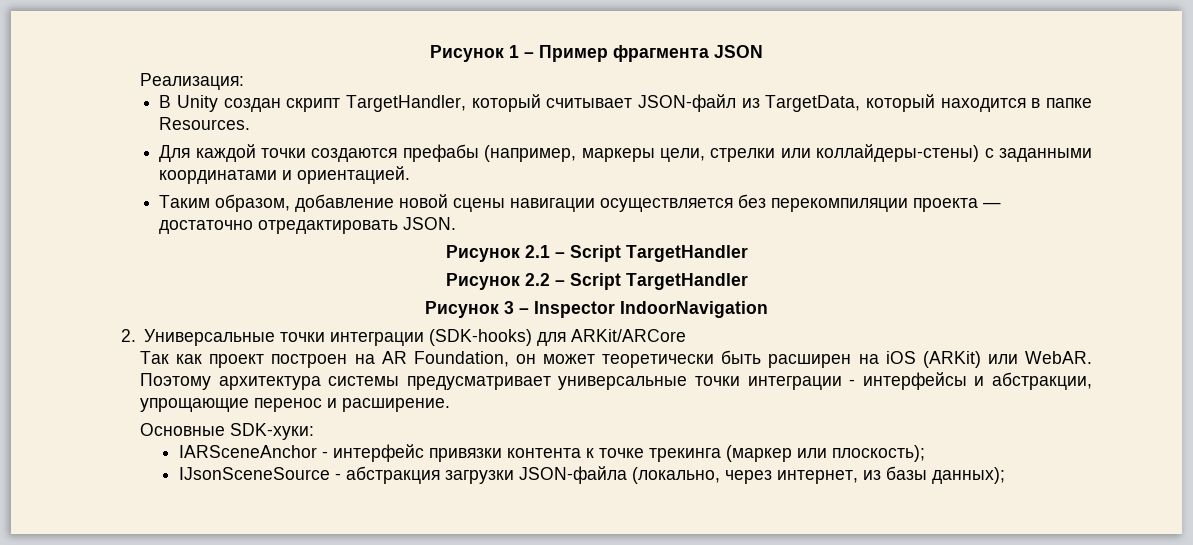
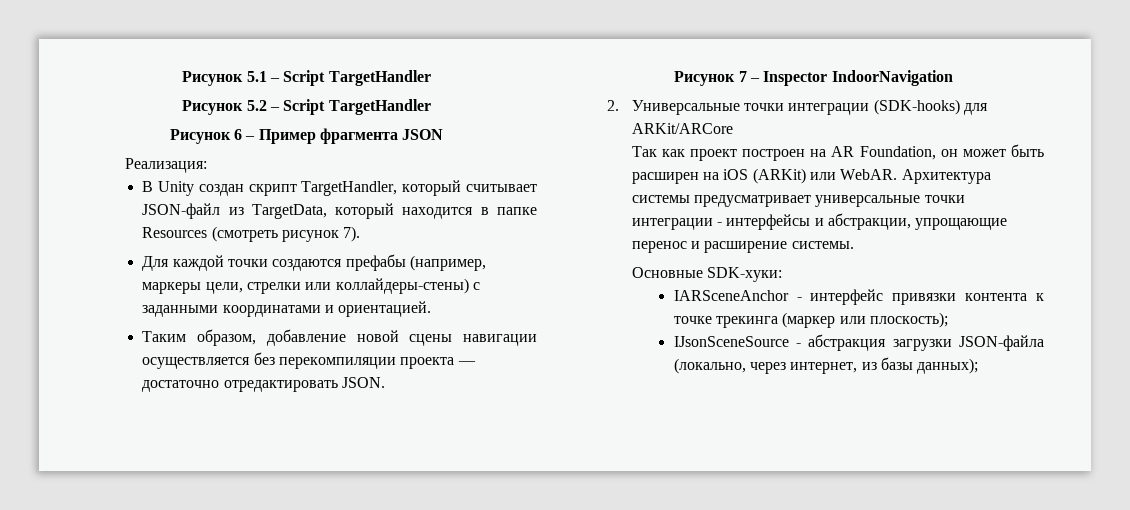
[430,45,519,62] Рисунок 1 -> [182,70,431,86] [182,99,431,115] [169,129,243,144] Рисунок 5.1 – Script TargetHandler // Рисунок 5.2 – Script TargetHandler // Рисунок 6
[159,117,251,130] Resources. -> [142,226,361,242] Resources (смотреть рисунок 7).
[524,245,748,262] [445,273,748,290] [425,301,514,318] 2.1 – Script TargetHandler // Рисунок 2.2 – Script TargetHandler // Рисунок 3 -> [738,71,747,82] 7
[602,354,715,368] теоретически -> (1006, 153) none
[140,373,321,390] Поэтому архитектура -> [901,169,991,184] Архитектура
[342,398,451,412] расширение. -> [704,241,854,253] расширение системы.

